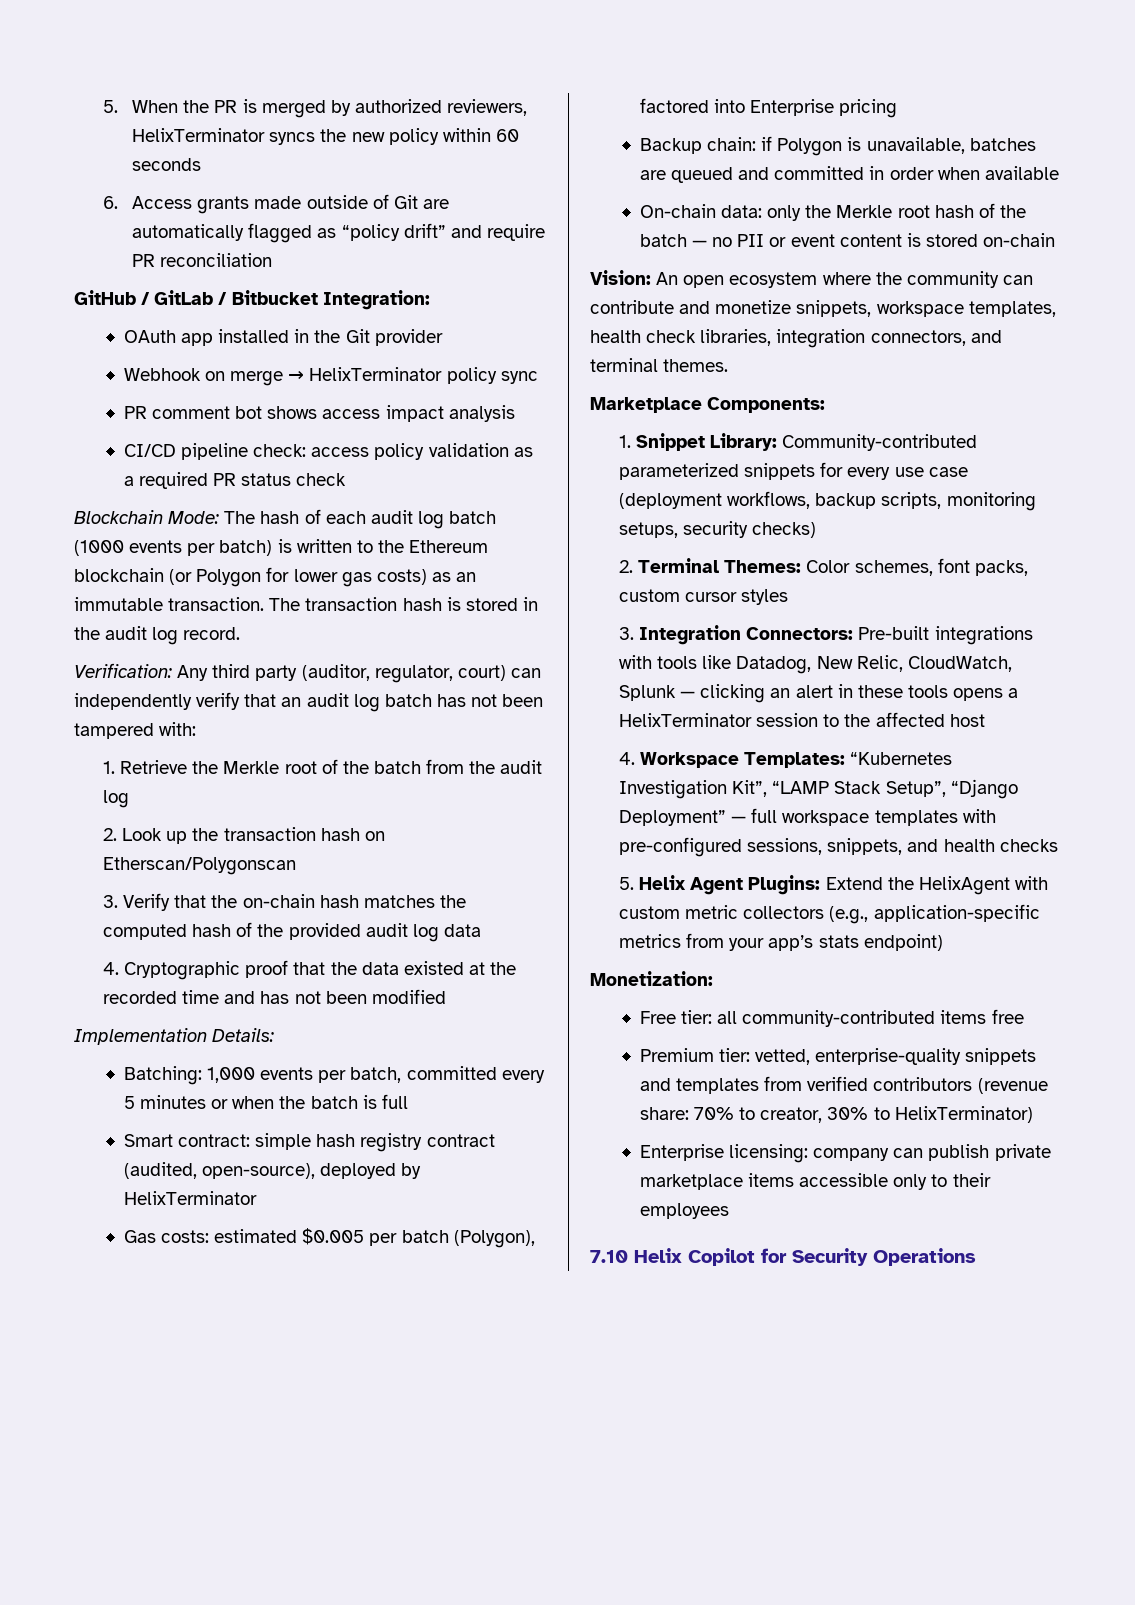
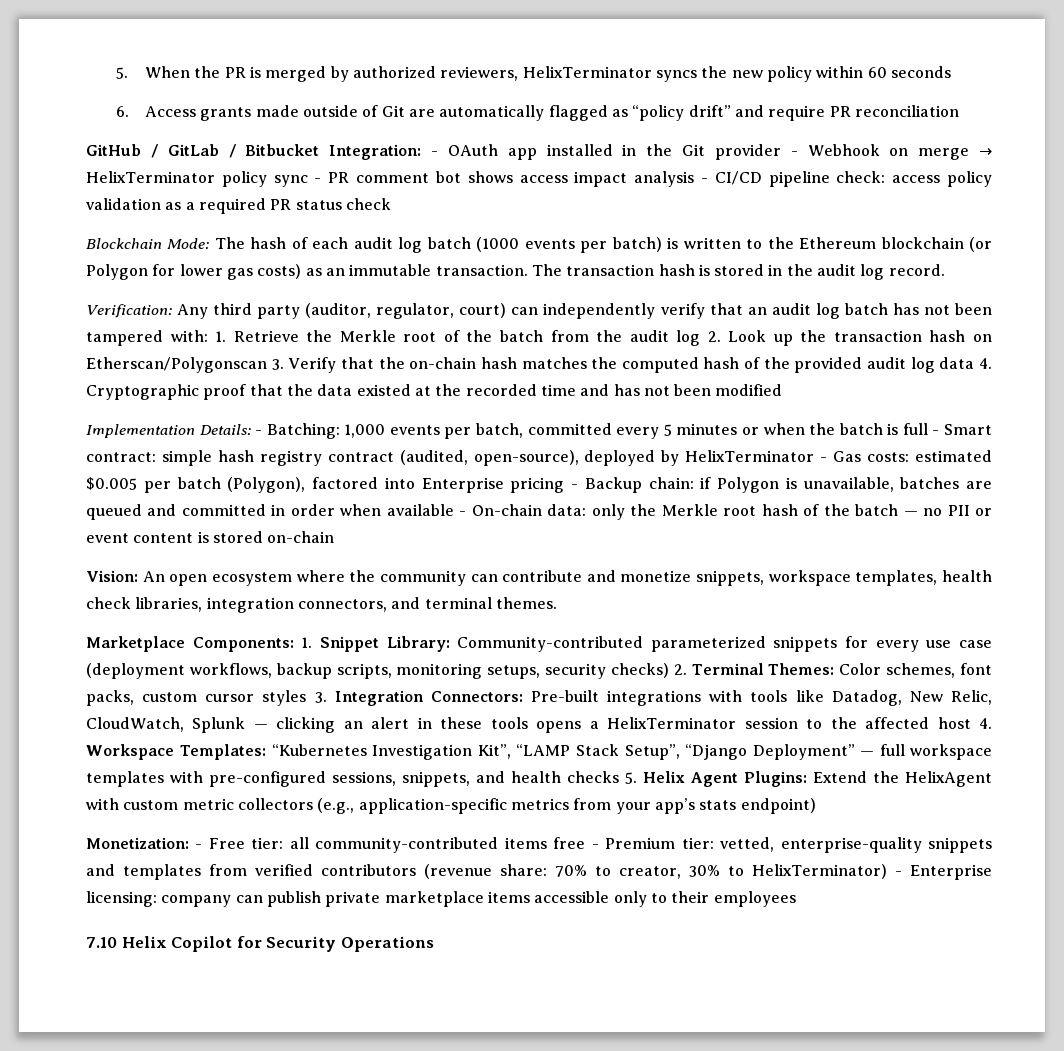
(430, 300) // -> [431,151,438,156] -
(443, 337) // -> [790,151,798,156] -
(538, 377) // -> [314,178,322,183] -
(515, 413) // -> [700,178,708,183] -
(197, 729) // -> (208, 336) none
(130, 799) // -> (701, 338) none
(297, 866) // -> (267, 365) none
(481, 930) // -> (975, 363) none
(275, 1035) // -> [255,430,263,435] -
(408, 1101) // -> [932,430,940,435] -
(257, 1198) // -> [820,457,828,462] -
(898, 108) // -> [571,484,578,489] -
(1059, 173) // -> [459,511,467,516] -
(826, 405) // -> (294, 644) none
(817, 530) // -> (669, 670) none
(789, 597) // -> (307, 698) none
(985, 720) // -> (971, 723) none
(1058, 845) // -> (619, 777) none
(713, 978) // -> [195,844,203,849] -
(1024, 1016) // -> [591,844,599,849] -
(1033, 1114) // -> [894,871,902,876] -

